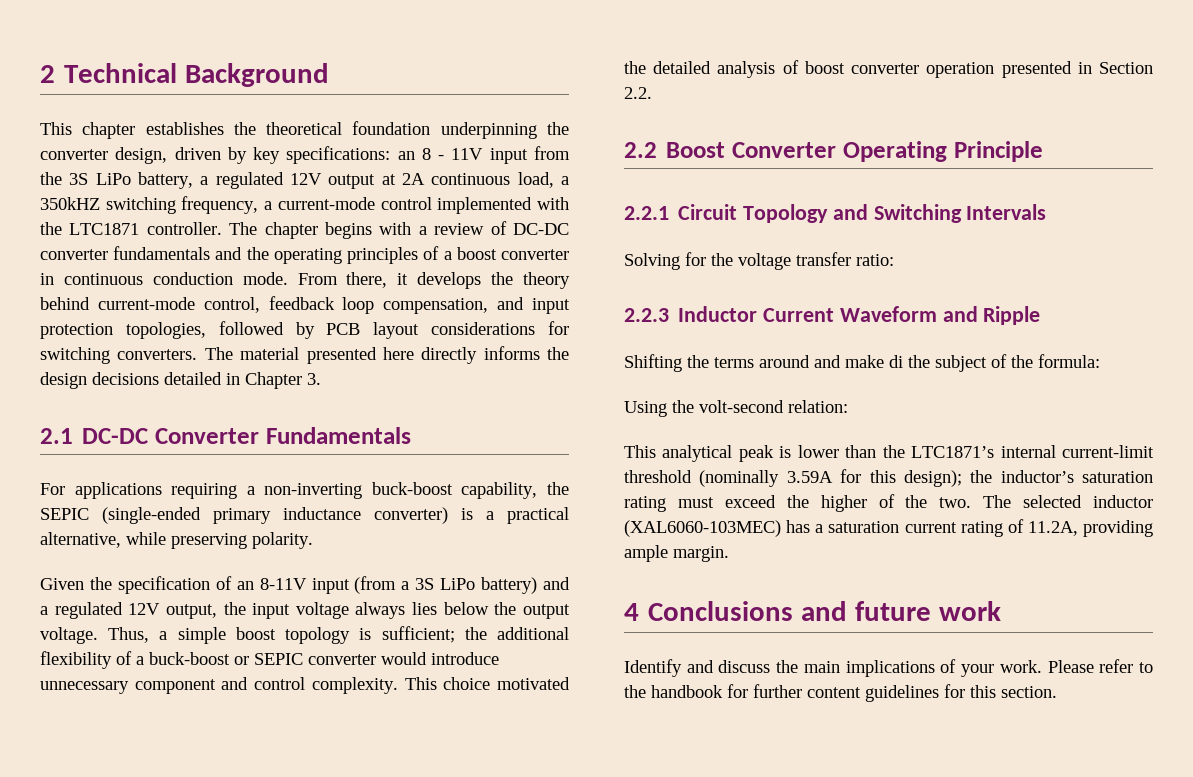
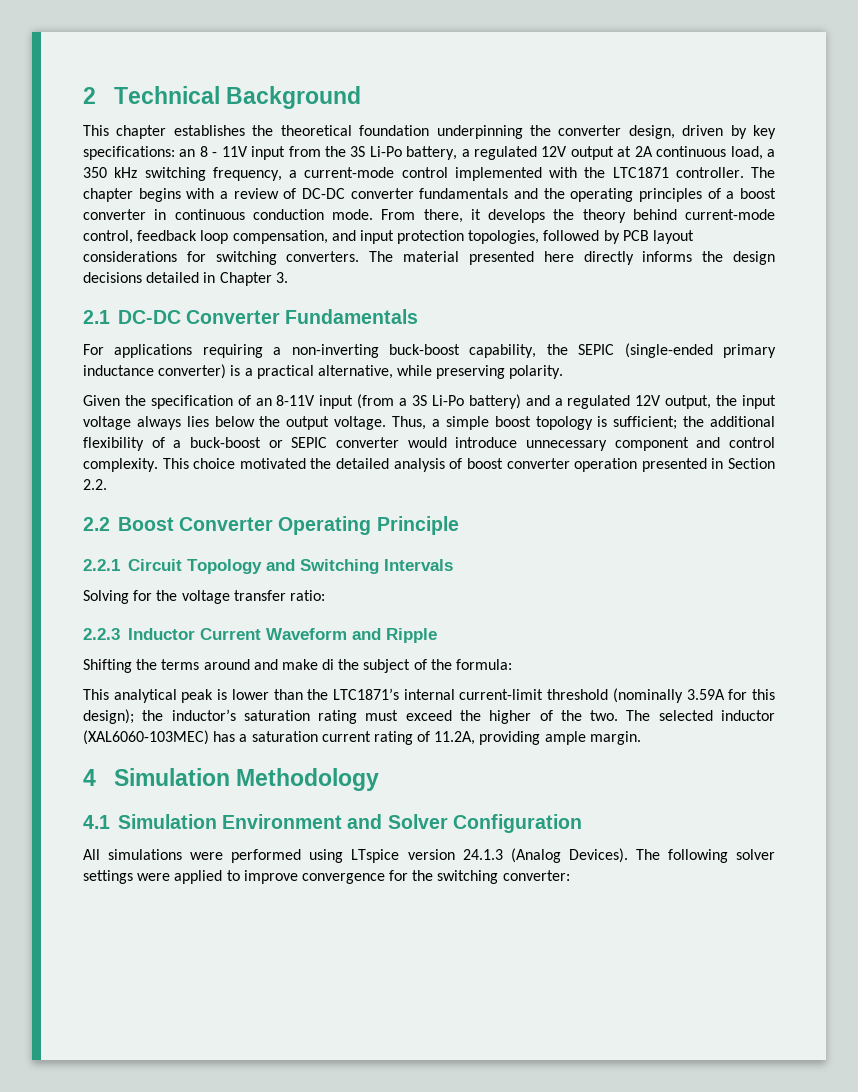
[95,173,131,185] LiPo -> [369,146,402,157] Li-Po
[40,197,100,210] 350kHZ -> [83,167,138,178] 350 kHz
[440,578,476,590] LiPo -> [431,395,464,406] Li-Po
[624,400,848,417] // Using the volt-second relation: -> (513, 664) none
[648,601,1001,621] [624,659,1153,677] [624,684,1057,702] Conclusions and future work // Identify and discuss the main implications of your work. Please refer to the handbook for further content guidelines for this section. -> [113,768,380,791] [83,814,582,833] [83,848,776,863] [83,870,570,884] Simulation Methodology // 4.1 Simulation Environment and Solver Configuration // All simulations were performed using LTspice version 24.1.3 (Analog Devices). The following solver settings were applied to improve convergence for the switching converter:

